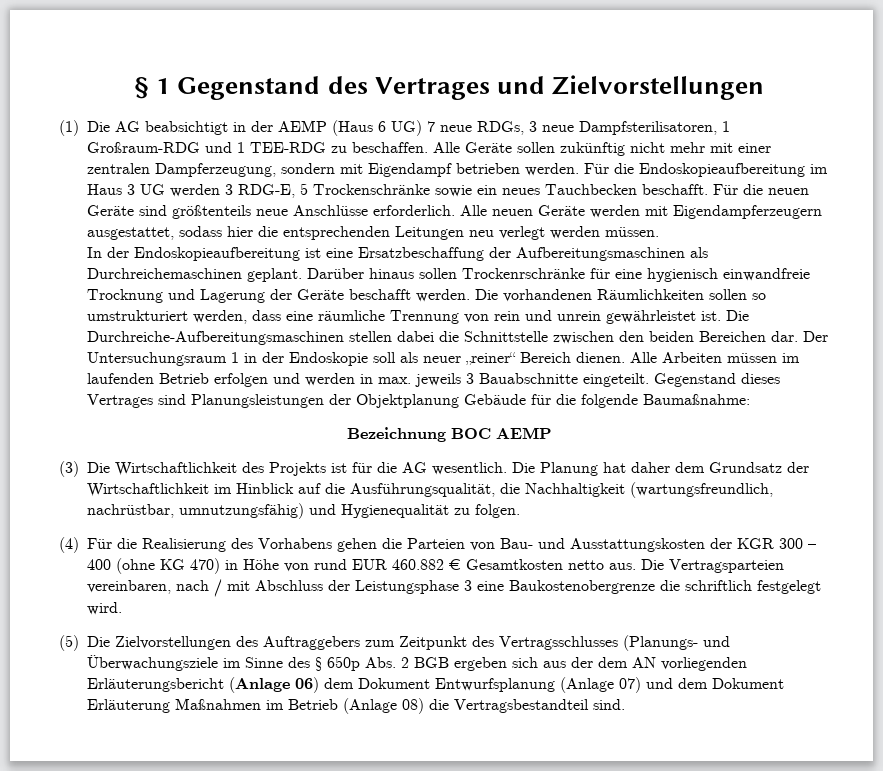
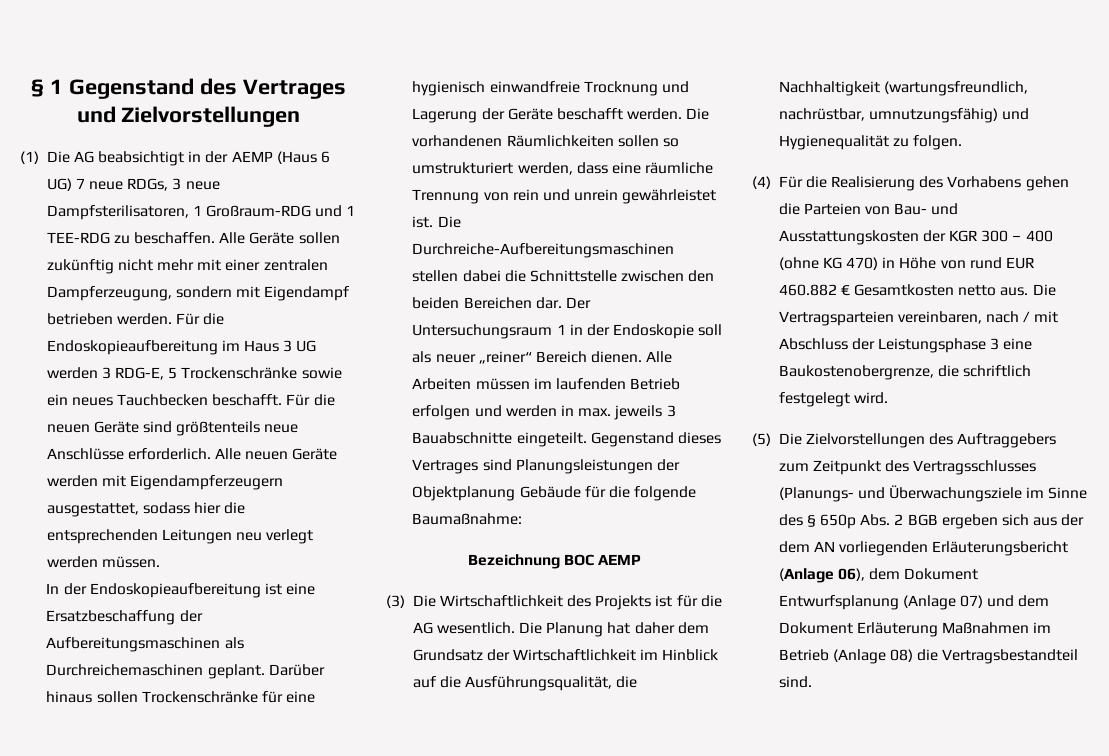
[462,268,586,279] Trockenrschränke -> [141,691,258,703] Trockenschränke
[509,580,656,594] Baukostenobergrenze -> [778,365,934,380] Baukostenobergrenze,
[295,677,320,693] 06) -> [837,568,865,581] 06),

